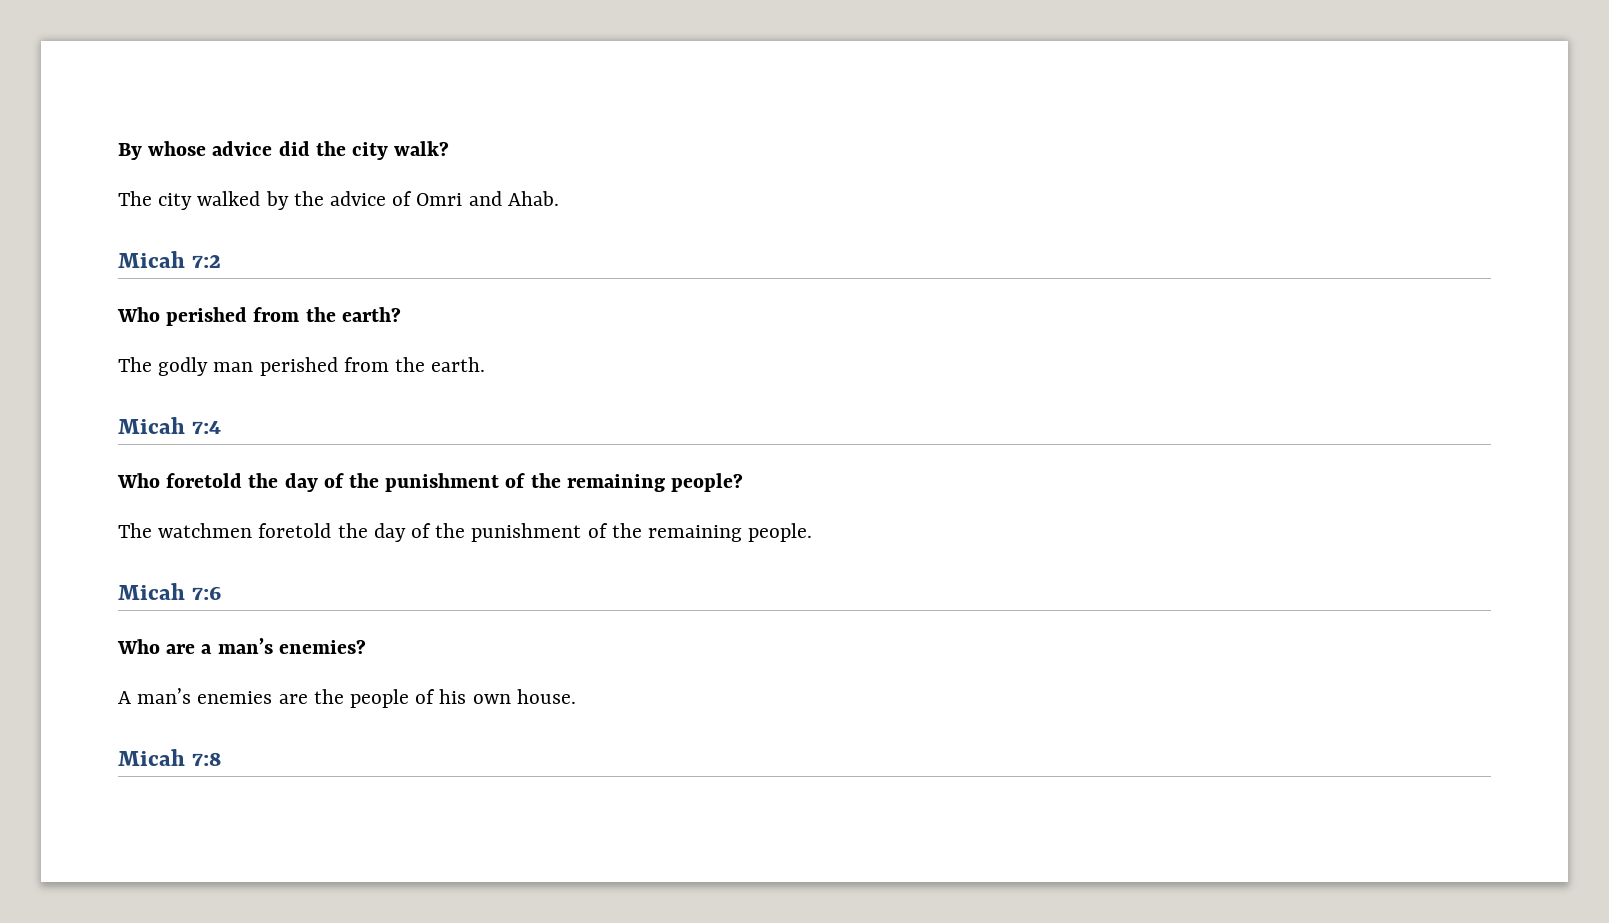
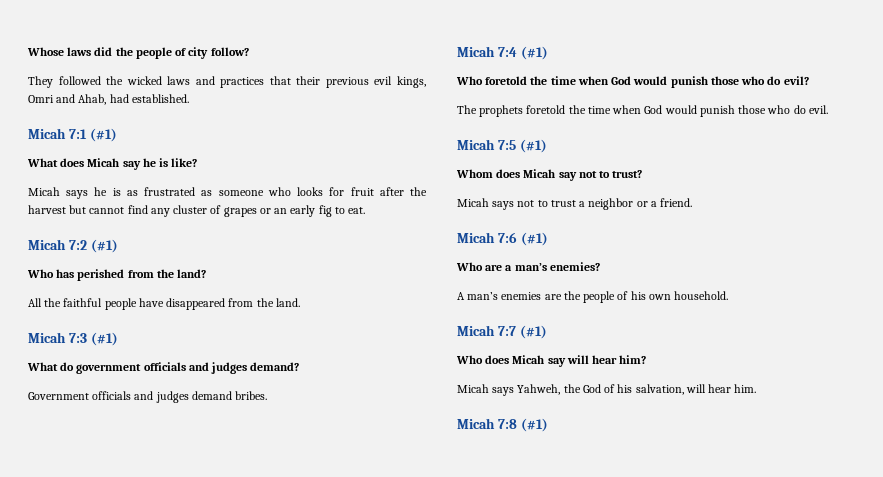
[118,141,450,160] [118,191,559,210] By whose advice did the city walk? // The city walked by the advice of Omri and Ahab. -> [27,47,249,59] [28,76,426,88] [28,94,189,105] [28,128,117,142] [27,158,198,170] [28,187,427,199] [28,205,366,217] Whose laws did the people of city follow? // They followed the wicked laws and practices that their previous evil kings, Omri and Ahab, had established. // Micah 7:1 (#1) // What does Micah say he is like? // Micah says he is as frustrated as someone who looks for fruit after the harvest but cannot find any cluster of grapes or an early fig to eat.
[117,307,401,326] [118,357,486,376] // Who perished from the earth? // The godly man perished from the earth. -> [90,239,118,253] [27,269,207,281] [28,298,300,310] [28,332,118,346] [27,362,300,374] [28,391,268,403] (#1) // Who has perished from the land? // All the faithful people have disappeared from the land. // Micah 7:3 (#1) // What do government officials and judges demand? // Government officials and judges demand bribes.
(221, 427) none -> [520,46,548,60] (#1)
[284,473,744,492] [118,523,813,542] day of the punishment of the remaining people? // The watchmen foretold the day of the punishment of the remaining people. -> [550,76,809,88] [457,105,828,117] [457,139,547,153] [456,169,643,181] [457,198,693,210] time when God would punish those who do evil? // The prophets foretold the time when God would punish those who do evil. // Micah 7:5 (#1) // Whom does Micah say not to trust? // Micah says not to trust a neighbor or a friend.
(221, 593) none -> [520,232,548,246] (#1)
[516,689,576,704] house. -> [674,291,729,300] [457,325,547,339] [456,355,647,367] [457,384,757,396] household. // Micah 7:7 (#1) // Who does Micah say will hear him? // Micah says Yahweh, the God of his salvation, will hear him.
(221, 759) none -> [520,418,548,432] (#1)

